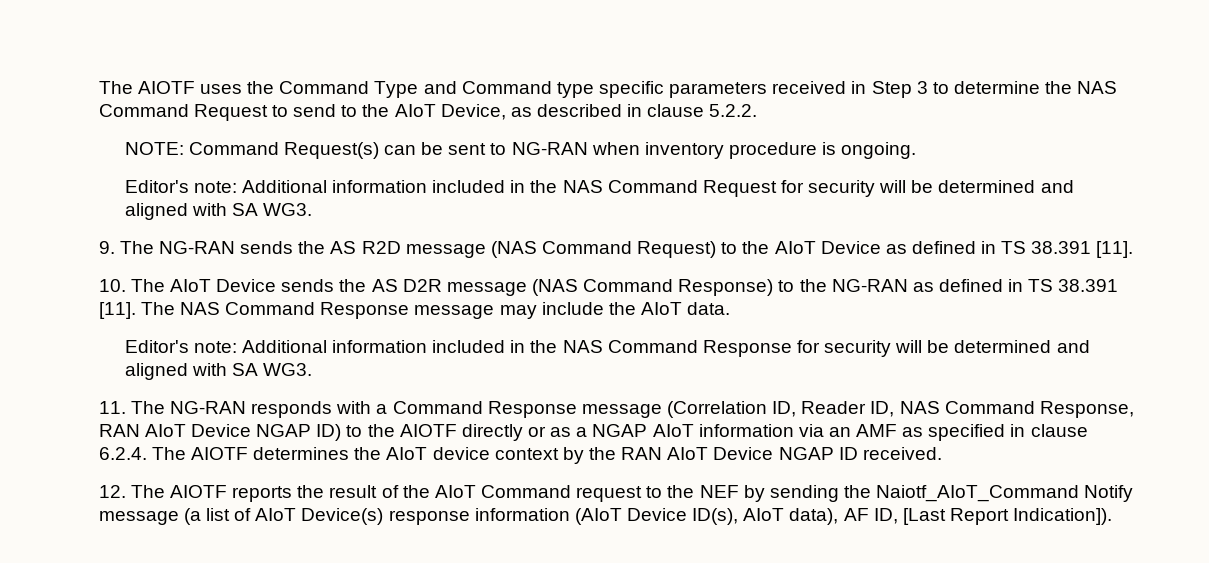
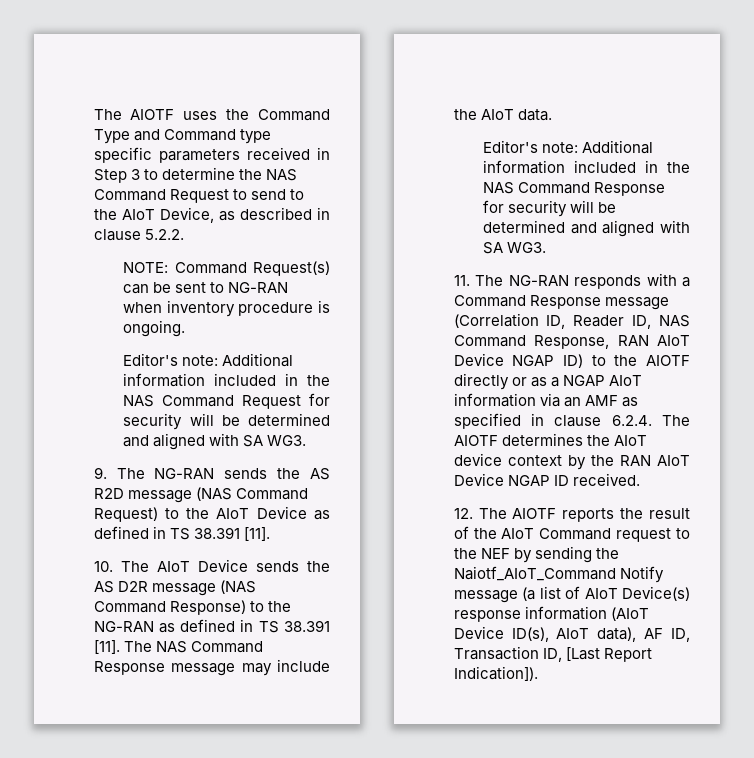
(898, 516) none -> [453,646,562,662] Transaction ID,

